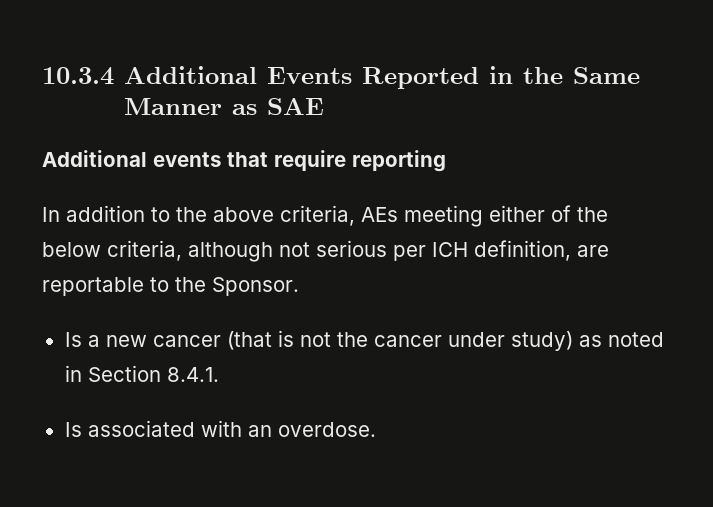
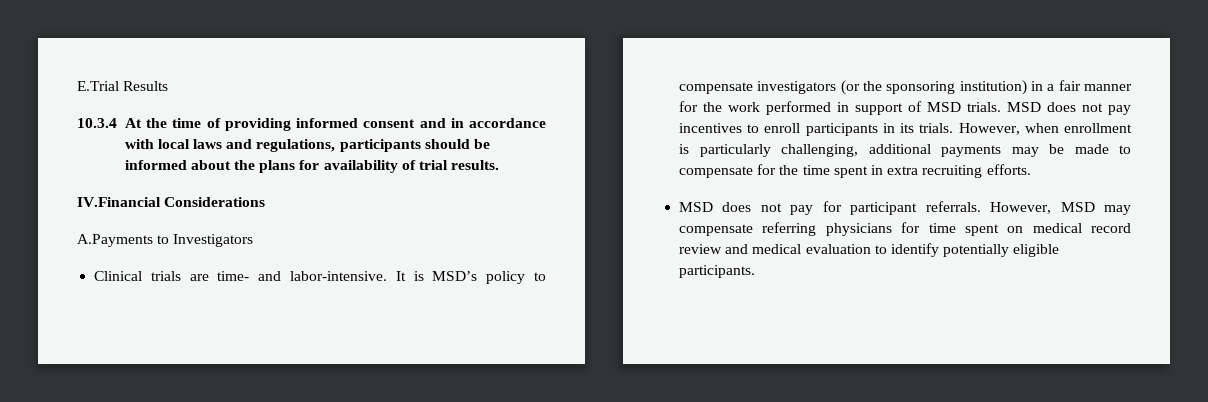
[42,66,641,89] [124,98,325,115] [42,150,446,172] [42,205,608,227] [42,240,609,262] [42,277,299,296] [64,330,664,351] [64,365,219,382] [64,420,376,437] 10.3.4 Additional Events Reported in the Same Manner as SAE // Additional events that require reporting // In addition to the above criteria, AEs meeting either of the below criteria, although not serious per ICH definition, are reportable to the Sponsor. // Is a new cancer (that is not the cancer under study) as noted in Section 8.4.1. // Is associated with an overdose. -> [77,81,169,91] [77,118,546,131] [124,139,491,152] [124,160,500,173] [77,197,266,207] [77,234,254,247] [94,271,546,284] [679,80,1132,95] [679,101,1131,115] [679,123,1132,136] [679,144,1131,157] [679,164,1031,178] [679,201,1131,215] [679,222,1131,236] [679,243,1060,257] [679,265,756,278] E.Trial Results // 10.3.4 At the time of providing informed consent and in accordance with local laws and regulations, participants should be informed about the plans for availability of trial results. // IV.Financial Considerations // A.Payments to Investigators // Clinical trials are time- and labor-intensive. It is MSD’s policy to compensate investigators (or the sponsoring institution) in a fair manner for the work performed in support of MSD trials. MSD does not pay incentives to enroll participants in its trials. However, when enrollment is particularly challenging, additional payments may be made to compensate for the time spent in extra recruiting efforts. // MSD does not pay for participant referrals. However, MSD may compensate referring physicians for time spent on medical record review and medical evaluation to identify potentially eligible participants.

